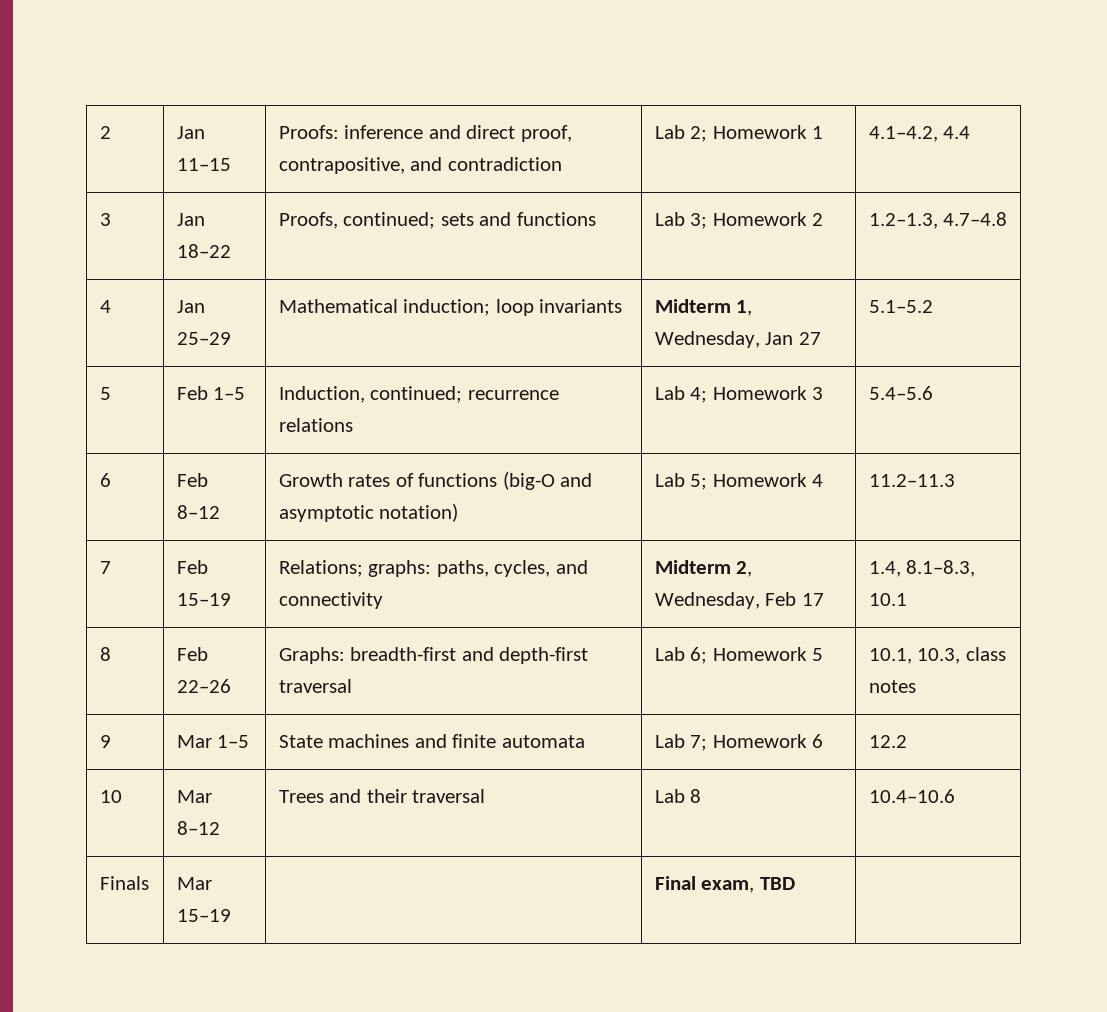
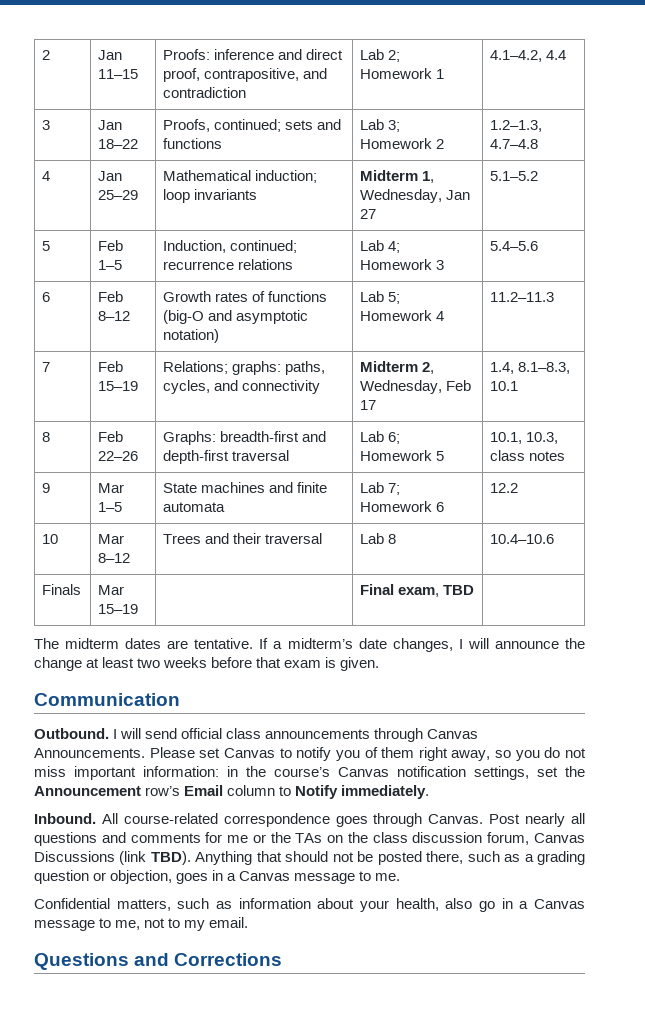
(795, 883) none -> [34,638,585,652] [34,657,380,671] [34,693,180,706] [34,728,479,742] [34,747,587,761] [34,766,585,780] [34,785,430,799] [34,813,586,827] [34,832,585,846] [34,851,585,865] [34,870,401,884] [34,898,586,912] [34,917,249,931] [34,953,283,970] // The midterm dates are tentative. If a midterm’s date changes, I will announce the change at least two weeks before that exam is given. // Communication // Outbound. I will send official class announcements through Canvas Announcements. Please set Canvas to notify you of them right away, so you do not miss important information: in the course’s Canvas notification settings, set the Announcement row’s Email column to Notify immediately. // Inbound. All course-related correspondence goes through Canvas. Post nearly all questions and comments for me or the TAs on the class discussion forum, Canvas Discussions (link TBD). Anything that should not be posted there, such as a grading question or objection, goes in a Canvas message to me. // Confidential matters, such as information about your health, also go in a Canvas message to me, not to my email. // Questions and Corrections

